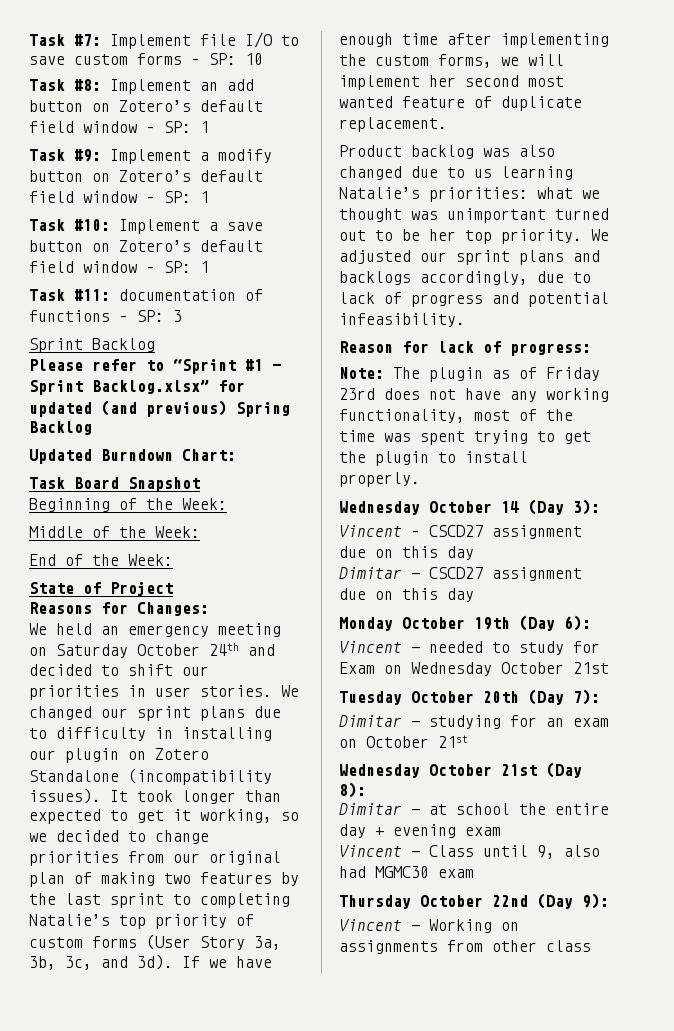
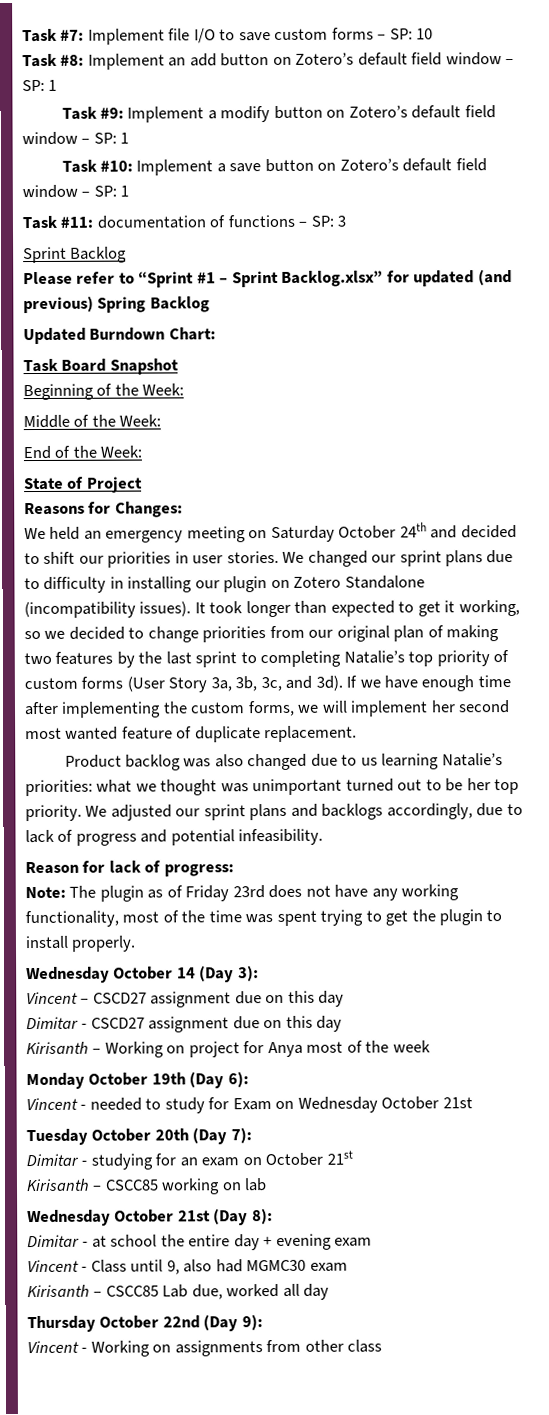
(474, 595) none -> [26,1040,431,1058] // Kirisanth – Working on project for Anya most of the week
(468, 741) none -> [26,1178,268,1195] // Kirisanth – CSCC85 working on lab
(474, 873) none -> [27,1283,330,1300] // Kirisanth – CSCC85 Lab due, worked all day

